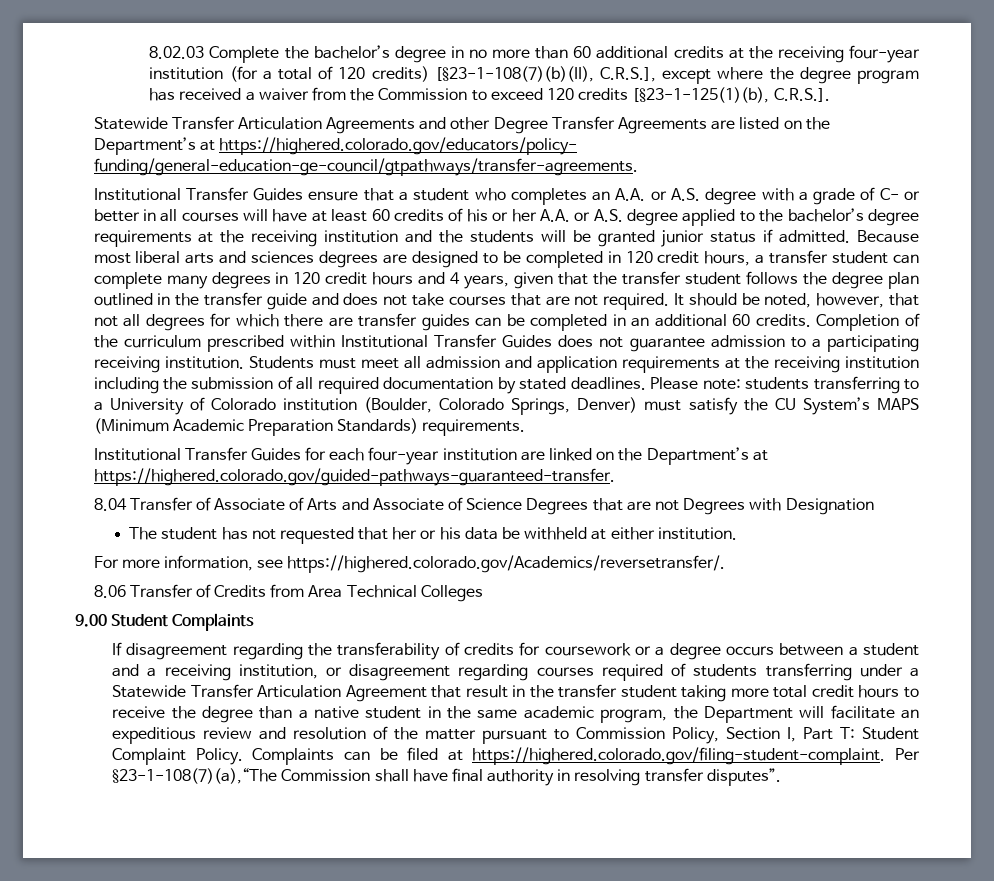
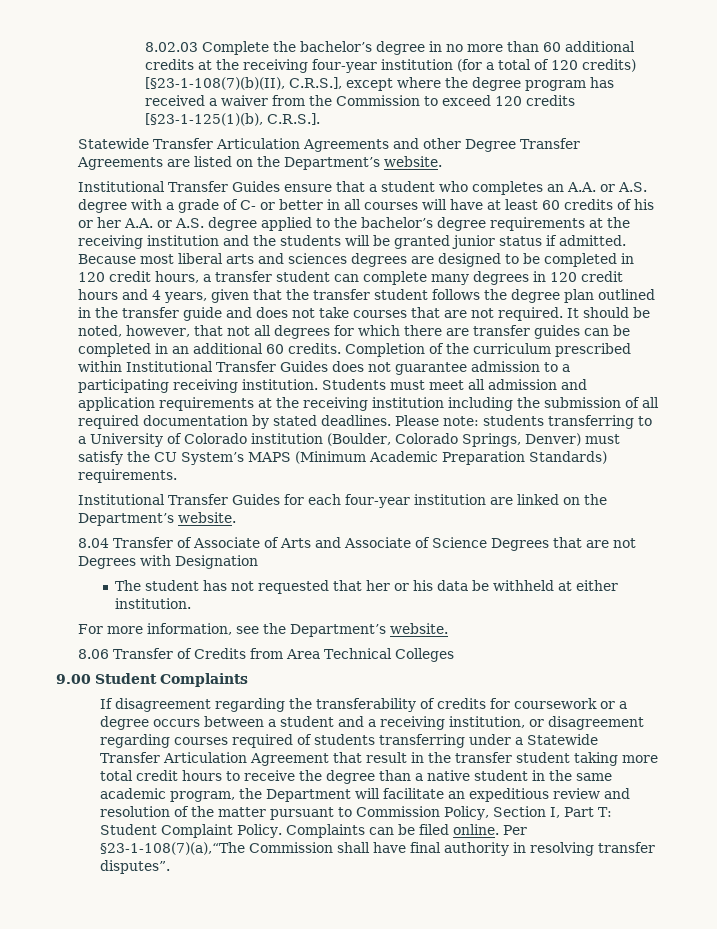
[199,137,577,155] [93,158,638,176] at https://highered.colorado.gov/educators/policy- funding/general-education-ge-council/gtpathways/transfer-agreements. -> [384,156,443,167] website.
[752,450,768,461] [93,468,615,486] at https://highered.colorado.gov/guided-pathways-guaranteed-transfer. -> [178,512,237,523] website.
[287,555,726,573] https://highered.colorado.gov/Academics/reversetransfer/. -> [263,623,449,637] the Department’s website.
[447,747,886,765] at https://highered.colorado.gov/filing-student-complaint. -> [453,824,500,835] online.

